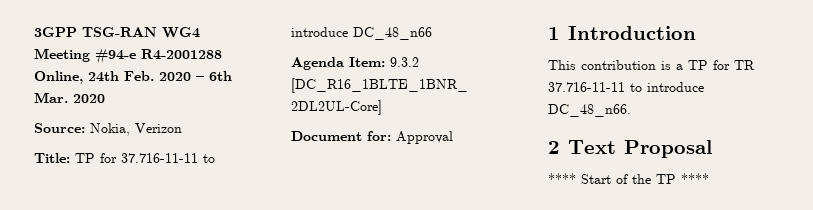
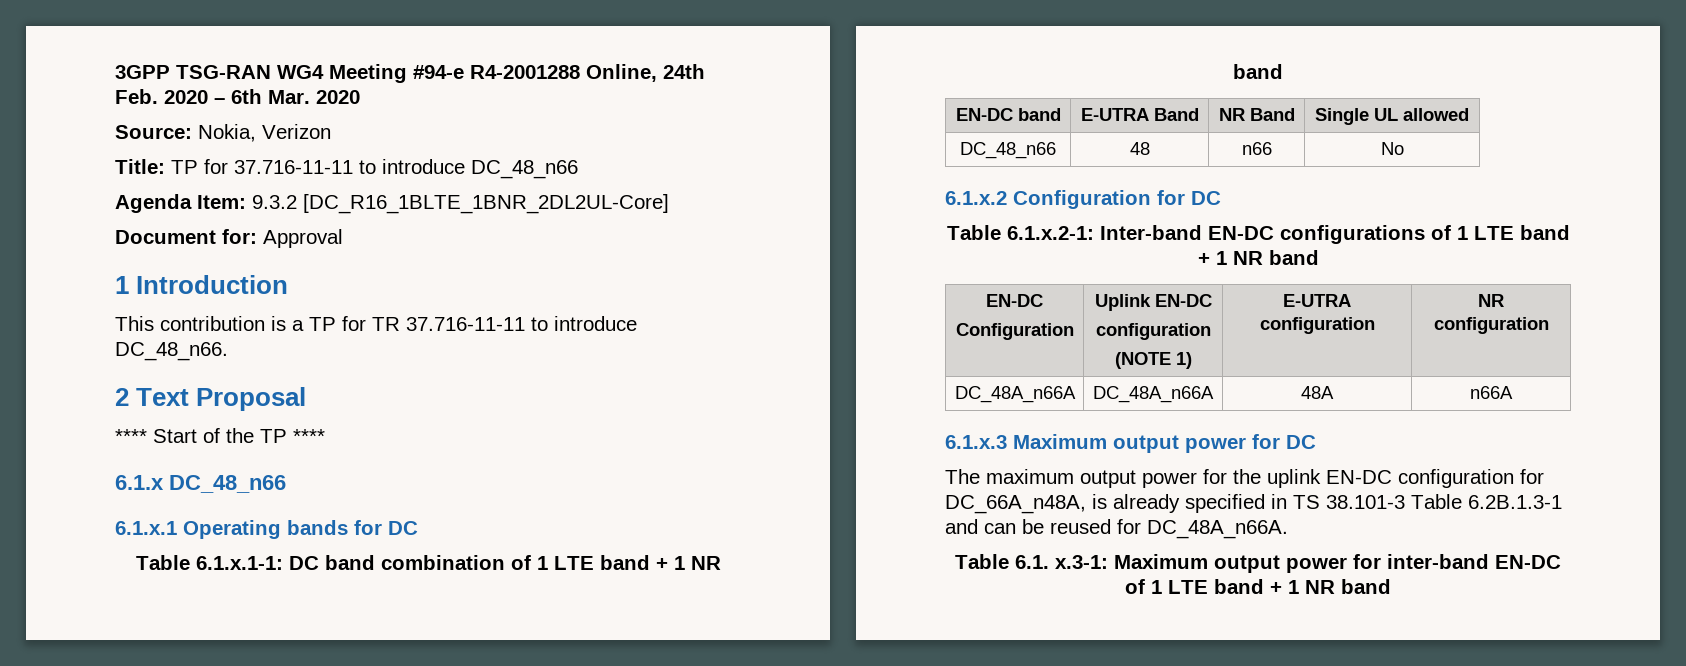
(709, 178) none -> [115,475,286,493] [115,520,418,539] [135,555,721,570] [1233,64,1283,79] [955,108,1061,121] [1080,108,1199,121] [1218,108,1295,121] [1315,108,1469,125] [960,142,1056,159] [1129,142,1150,155] [1241,142,1272,155] [1380,142,1404,155] [945,190,1221,209] [946,225,1570,244] [1197,250,1319,265] [986,294,1043,307] [955,323,1074,340] [1094,294,1212,311] [1095,323,1211,340] [1114,352,1192,369] [1283,294,1351,307] [1259,317,1375,334] [1478,294,1504,307] [1433,317,1549,334] [954,386,1076,403] [1093,386,1214,403] [1301,386,1334,399] [1470,386,1513,399] [945,434,1316,453] [945,469,1544,488] [945,494,1562,514] [945,519,1288,539] [955,554,1561,573] [1125,579,1391,594] // 6.1.x DC_48_n66 // 6.1.x.1 Operating bands for DC // Table 6.1.x.1-1: DC band combination of 1 LTE band + 1 NR band // EN-DC band | E-UTRA Band | NR Band | Single UL allowed // DC_48_n66 | 48 | n66 | No // 6.1.x.2 Configuration for DC // Table 6.1.x.2-1: Inter-band EN-DC configurations of 1 LTE band + 1 NR band // EN-DC // Configuration | Uplink EN-DC // configuration // (NOTE 1) | E-UTRA configuration | NR configuration // DC_48A_n66A | DC_48A_n66A | 48A | n66A // 6.1.x.3 Maximum output power for DC // The maximum output power for the uplink EN-DC configuration for DC_66A_n48A, is already specified in TS 38.101-3 Table 6.2B.1.3-1 and can be reused for DC_48A_n66A. // Table 6.1. x.3-1: Maximum output power for inter-band EN-DC of 1 LTE band + 1 NR band

